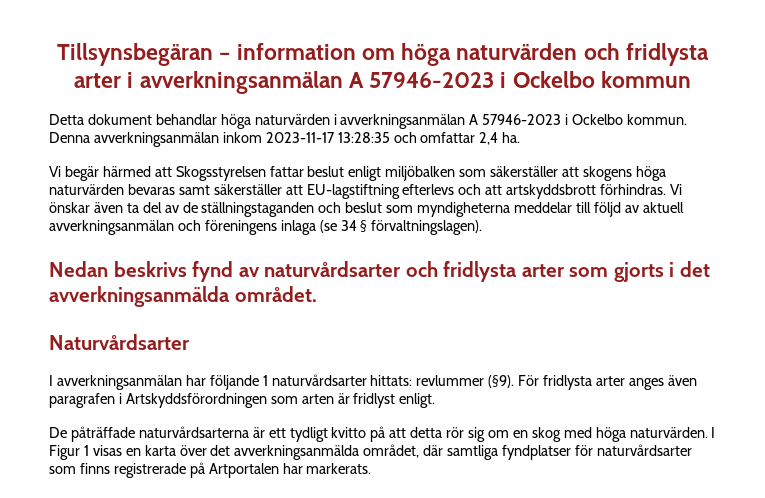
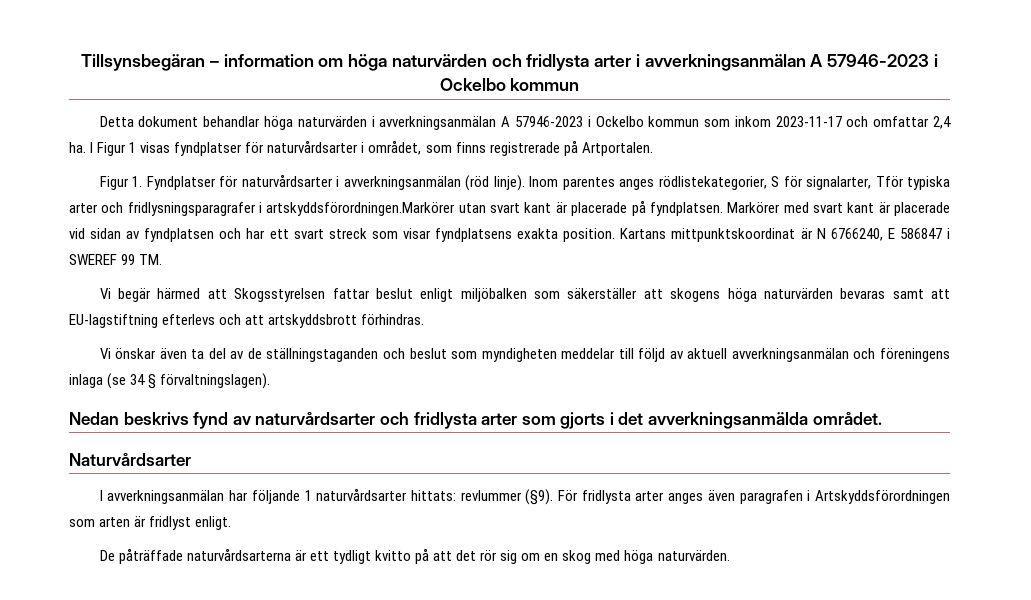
[627,114,688,125] [49,132,219,147] kommun. Denna avverkningsanmälan -> [648,116,731,127] kommun som
[337,132,390,143] 13:28:35 -> (842, 121) none
(521, 137) none -> [90,140,653,156] [99,174,950,191] [69,200,951,216] [69,228,950,242] [69,254,163,265] I Figur 1 visas fyndplatser för naturvårdsarter i området, som finns registrerade på Artportalen. // Figur 1. Fyndplatser för naturvårdsarter i avverkningsanmälan (röd linje). Inom parentes anges rödlistekategorier, S för signalarter, Tför typiska arter och fridlysningsparagrafer i artskyddsförordningen.Markörer utan svart kant är placerade på fyndplatsen. Markörer med svart kant är placerade vid sidan av fyndplatsen och har ett svart streck som visar fyndplatsens exakta position. Kartans mittpunktskoordinat är N 6766240, E 586847 i SWEREF 99 TM.
[213,184,282,195] säkerställer -> (924, 294) none
(667, 189) none -> (425, 319) //
[417,202,511,217] myndigheterna -> [481,348,557,362] myndigheten
[410,427,443,438] detta -> [456,550,477,561] det
[711,427,716,438] [49,444,692,460] [49,462,372,478] I Figur 1 visas en karta över det avverkningsanmälda området, där samtliga fyndplatser för naturvårdsarter som finns registrerade på Artportalen har markerats. -> (730, 555) none

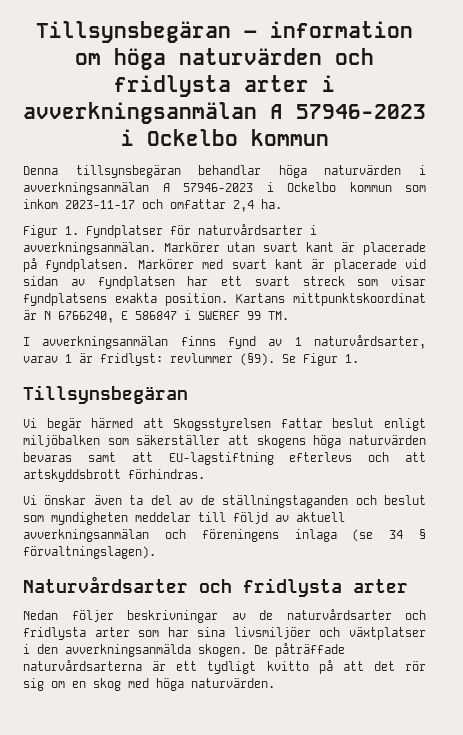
[99,116,199,127] Detta dokument -> [23,165,181,178] Denna tillsynsbegäran
[90,140,653,156] I Figur 1 visas fyndplatser för naturvårdsarter i området, som finns registrerade på Artportalen. -> (282, 204) none
[343,175,950,191] [69,202,456,216] avverkningsanmälan (röd linje). Inom parentes anges rödlistekategorier, S för signalarter, Tför typiska arter och fridlysningsparagrafer i artskyddsförordningen.Markörer -> [23,242,220,255] avverkningsanmälan. Markörer
[219,228,242,239] och -> (175, 282) none
(163, 259) none -> [23,335,426,349] [23,353,359,366] [23,385,188,404] // I avverkningsanmälan finns fynd av 1 naturvårdsarter, varav 1 är fridlyst: revlummer (§9). Se Figur 1. // Tillsynsbegäran
[69,412,252,429] Nedan beskrivs fynd av -> [23,577,408,597] [23,610,273,623] Naturvårdsarter och fridlysta arter // Nedan följer beskrivningar av de
[560,411,882,429] [69,452,191,466] [99,488,950,505] [69,516,232,530] gjorts i det avverkningsanmälda området. // Naturvårdsarter // I avverkningsanmälan har följande 1 naturvårdsarter hittats: revlummer (§9). För fridlysta arter anges även paragrafen i Artskyddsförordningen som arten är fridlyst enligt. // -> [167,627,426,640] [23,644,247,657] har sina livsmiljöer och växtplatser i den avverkningsanmälda skogen.

